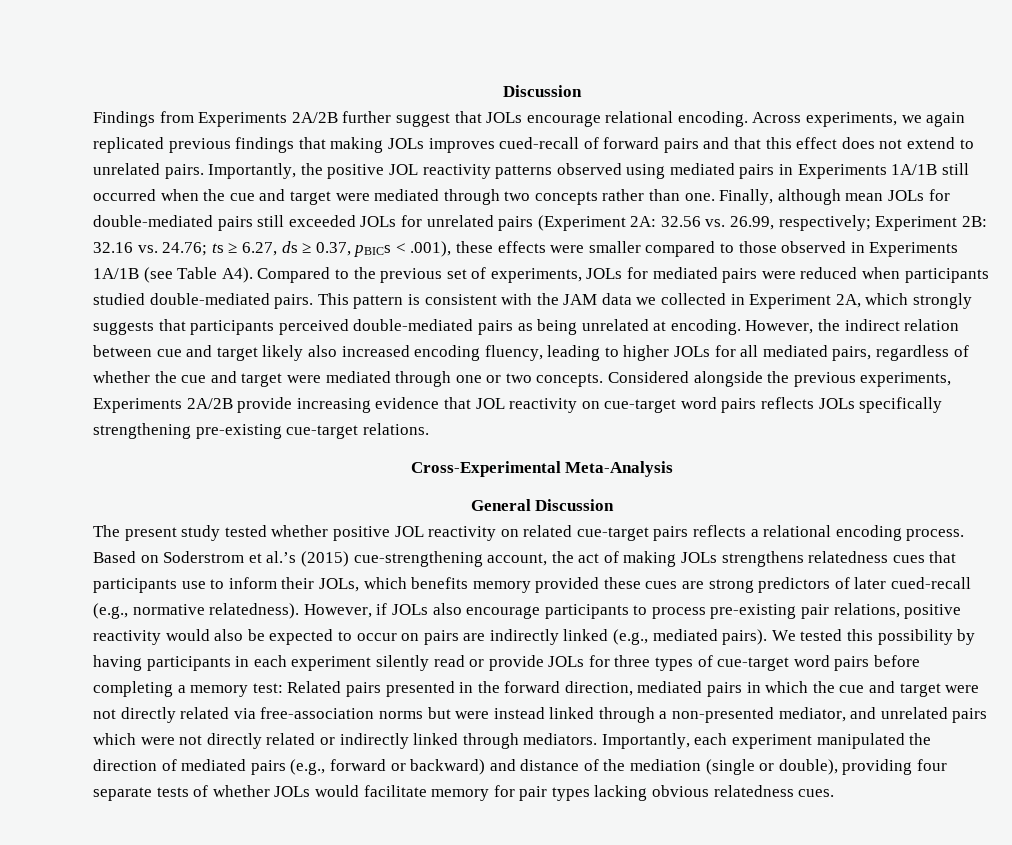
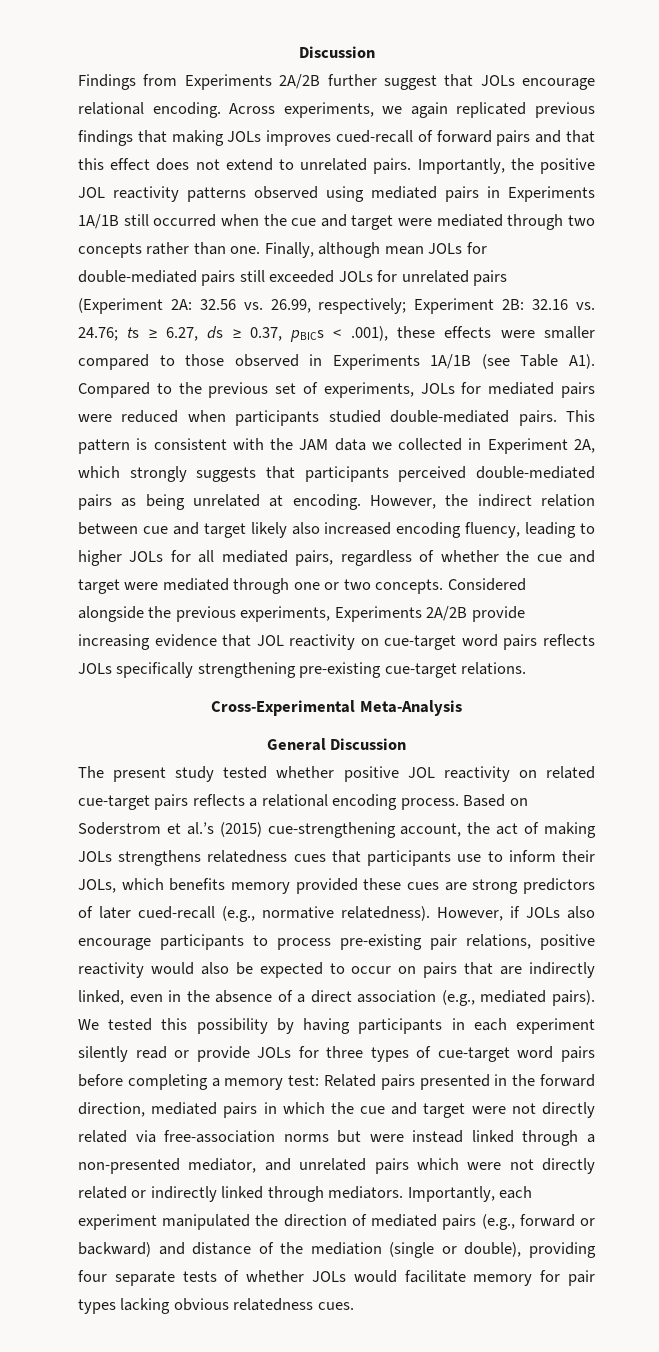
[221,267,253,283] A4). -> [569,354,595,369] A1).
(459, 637) none -> [464,962,494,975] that
[563,629,609,641] linked -> [78,990,437,1005] linked, even in the absence of a direct association

